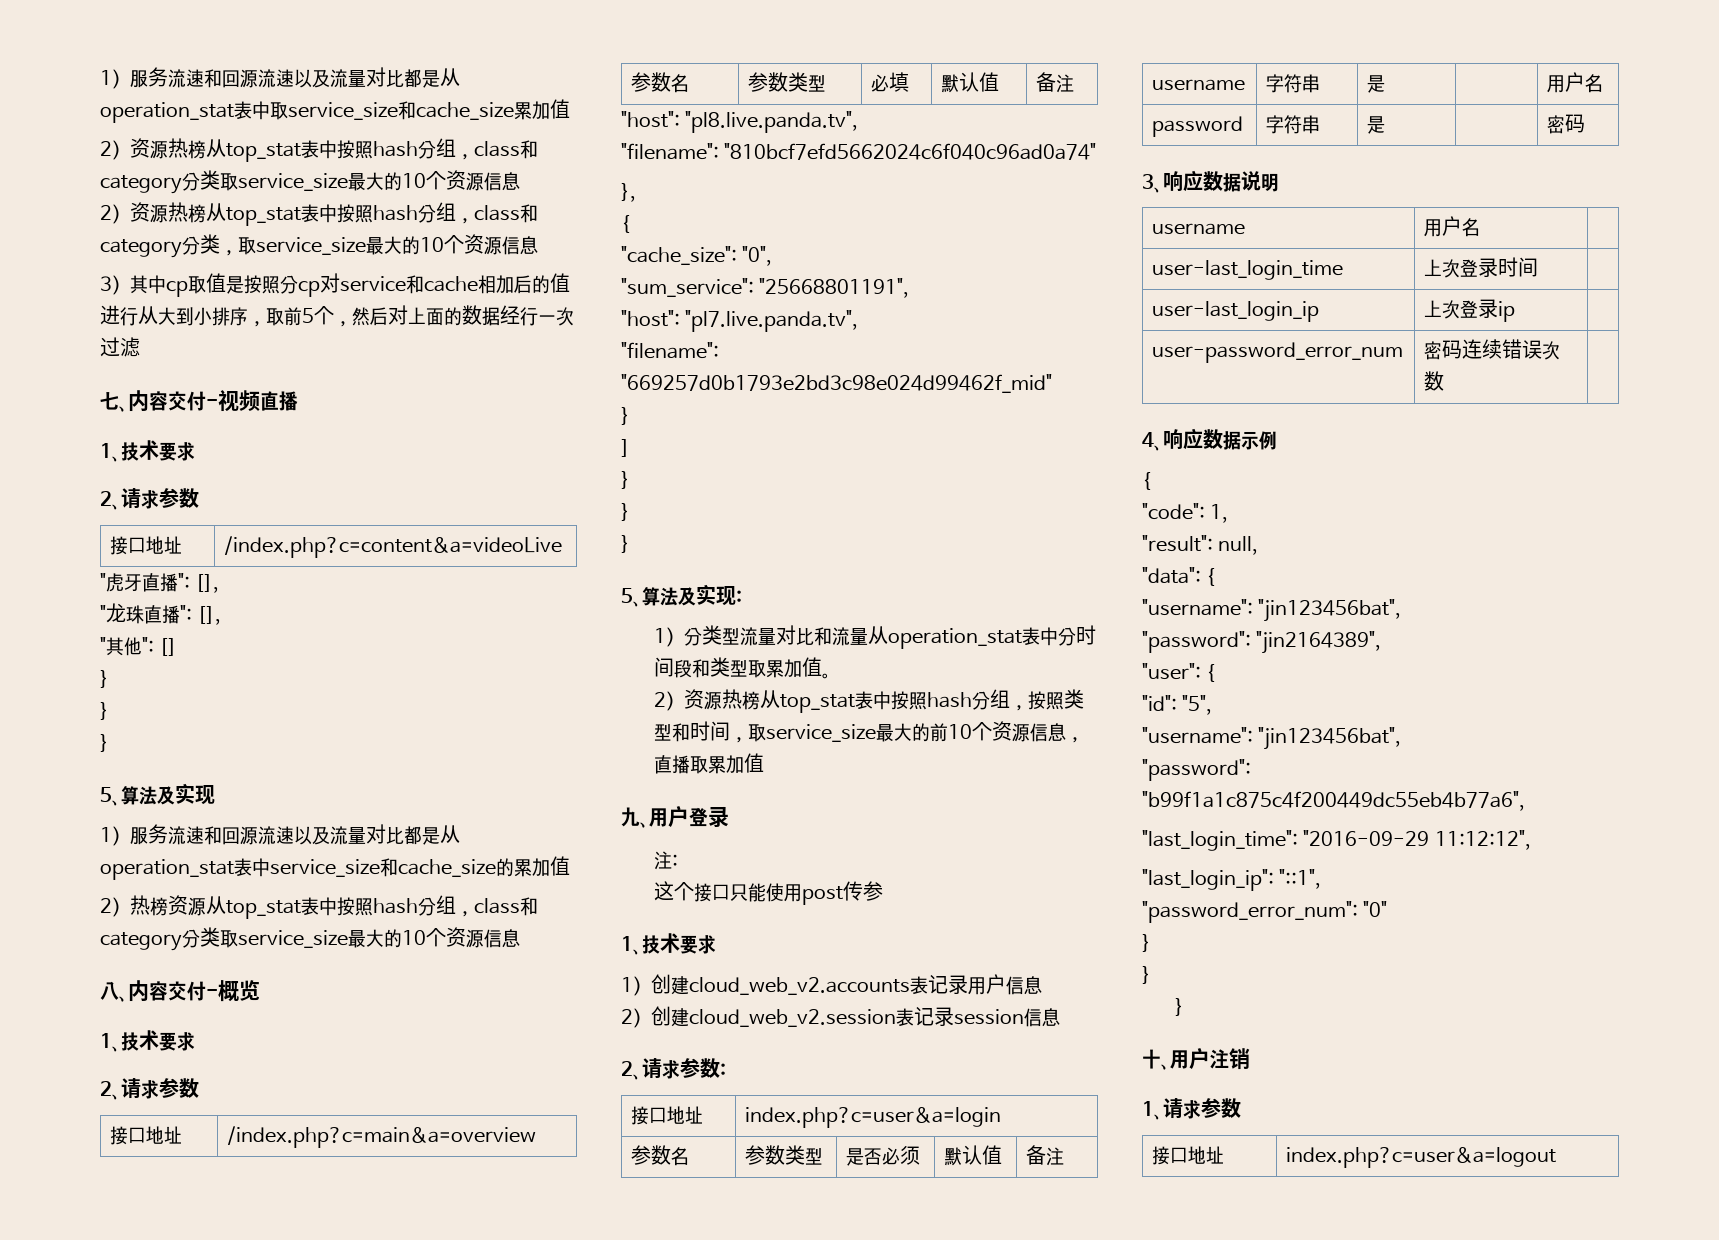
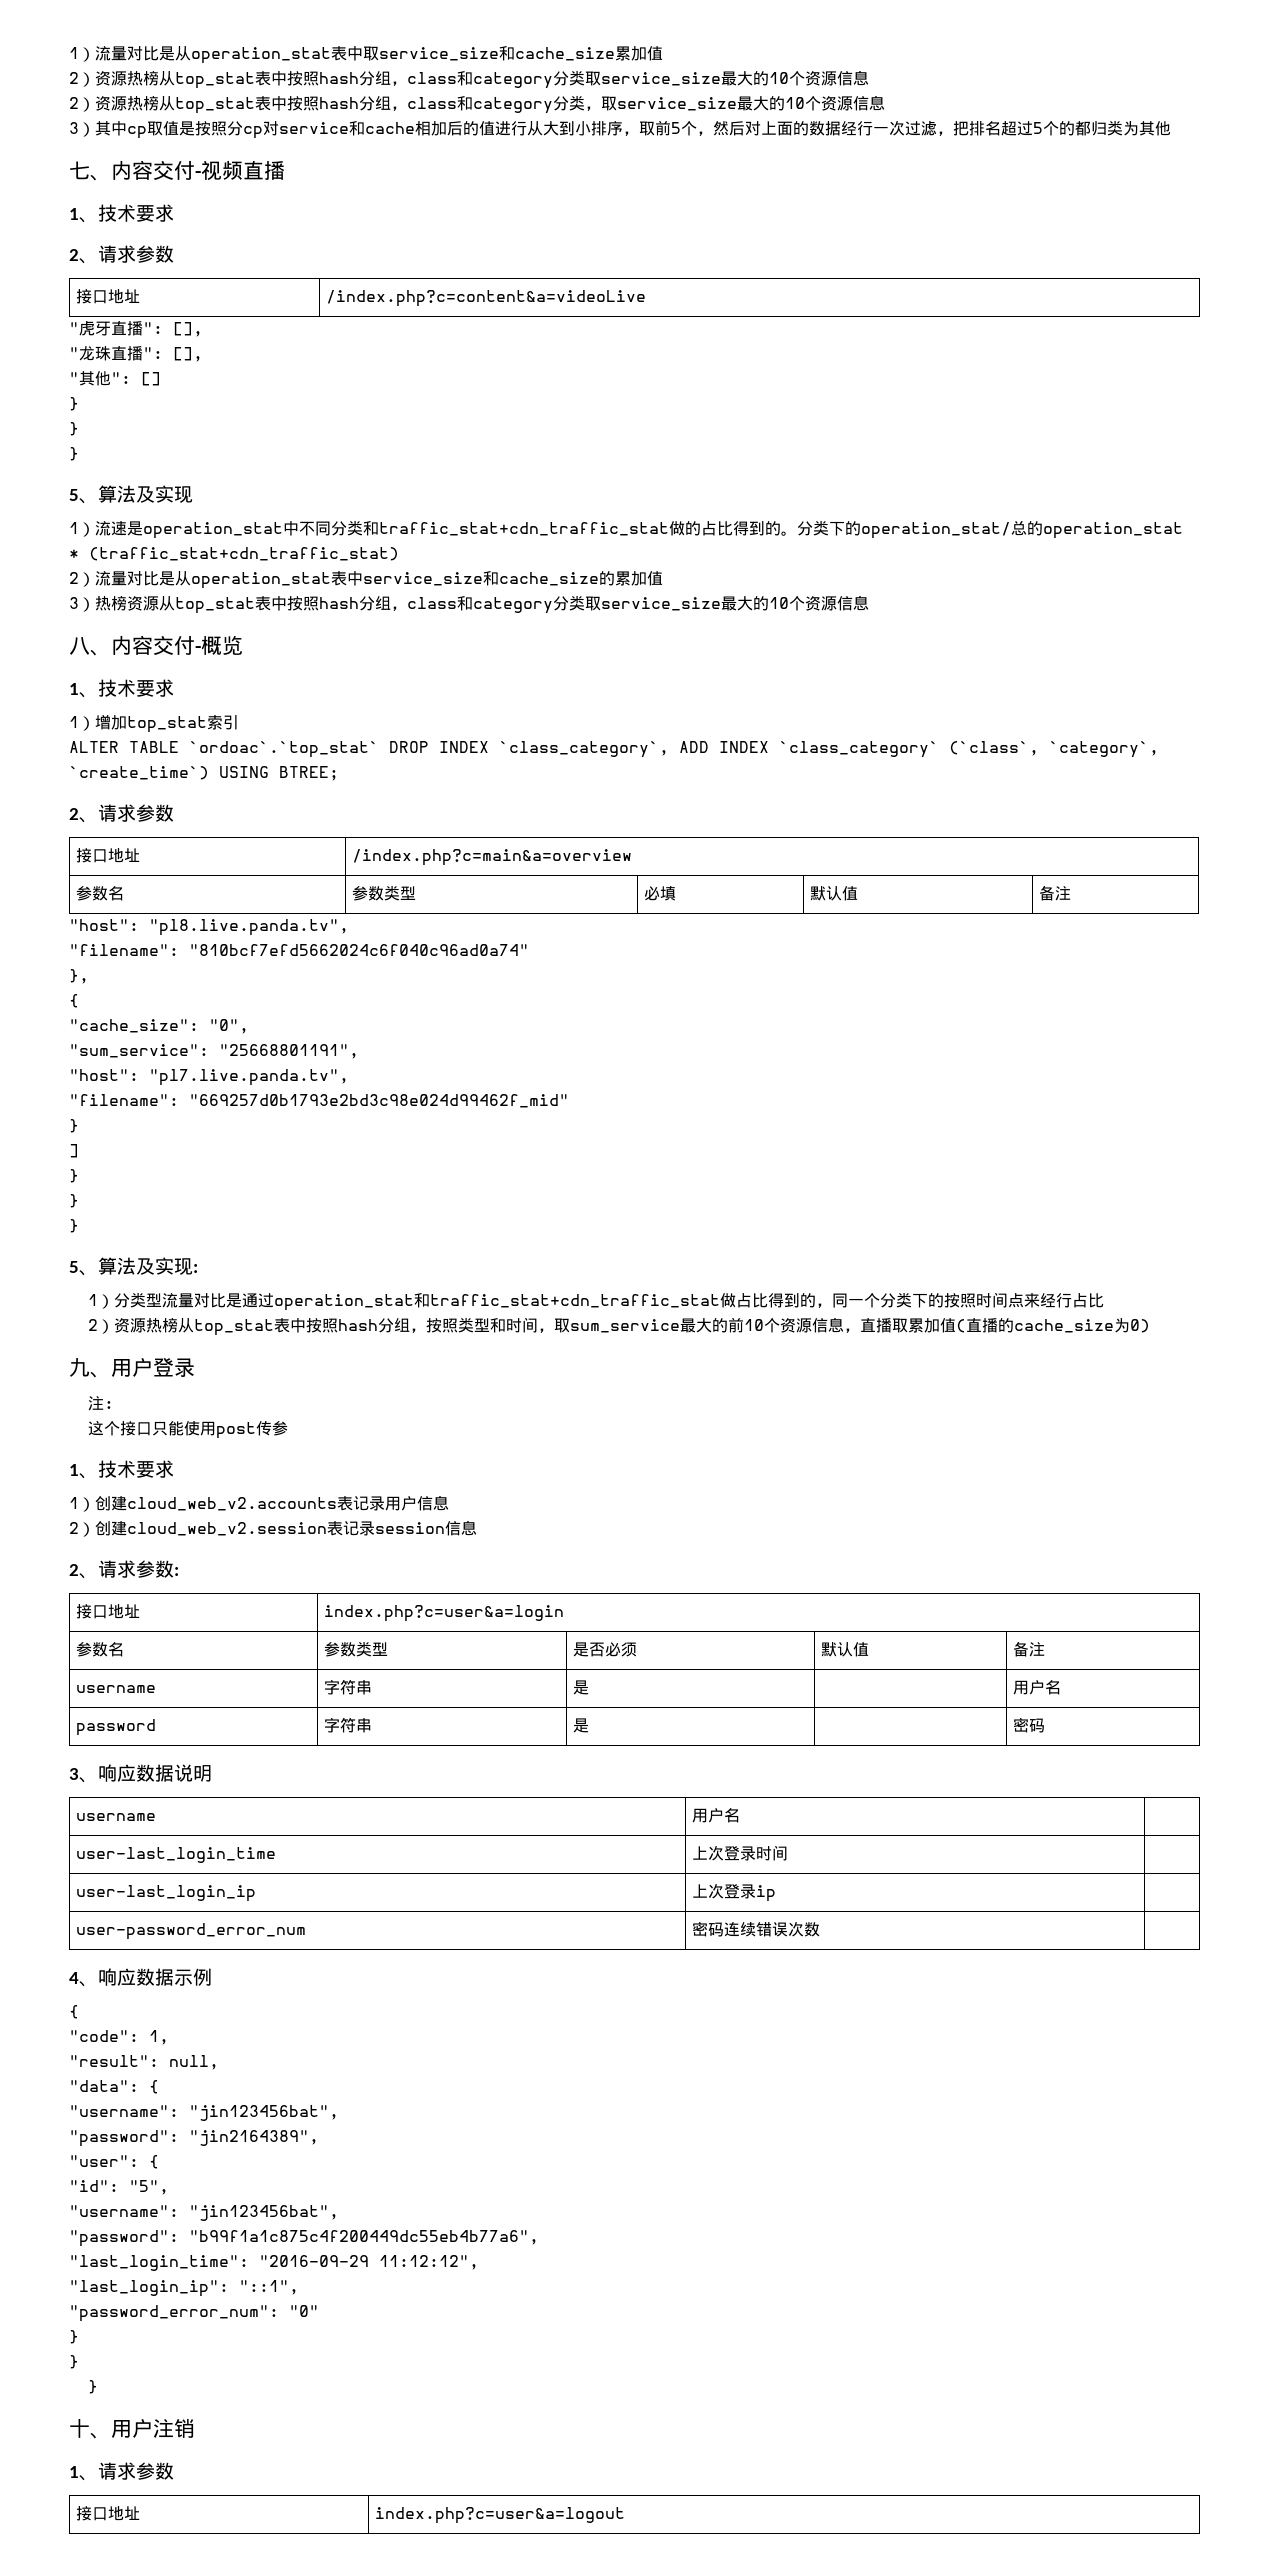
[100,67,422,89] 1）服务流速和回源流速以及流量对比都 -> [69,46,159,62] 1）流量对比
(140, 347) none -> [937,120,1171,136] ，把排名超过5个的都归类为其他
[130,824,422,845] 服务流速和回源流速以及流量对比都 -> [95,520,1183,539] [69,547,399,561] [69,571,159,587] 流速是operation_stat中不同分类和traffic_stat+cdn_traffic_stat做的占比得到的。分类下的operation_stat/总的operation_stat * (traffic_stat+cdn_traffic_stat) // 2）流量对比
[100,898,112,913] 2 -> [69,597,79,609] 3
(195, 1041) none -> [69,714,239,733] [69,741,1159,758] [69,766,339,781] // 1）增加top_stat索引 // ALTER TABLE `ordoac`.`top_stat` DROP INDEX `class_category`, ADD INDEX `class_category` (`class`, `category`, `create_time`) USING BTREE;
[814,625,1097,649] [654,657,832,679] 和流量从operation_stat表中分时间段和类型取累加值。 -> [225,1292,1104,1311] 是通过operation_stat和traffic_stat+cdn_traffic_stat做占比得到的，同一个分类下的按照时间点来经行占比
[766,724,877,742] service_size -> [569,1319,680,1333] sum_service
(765, 763) none -> [955,1318,1150,1333] (直播的cache_size为0)

